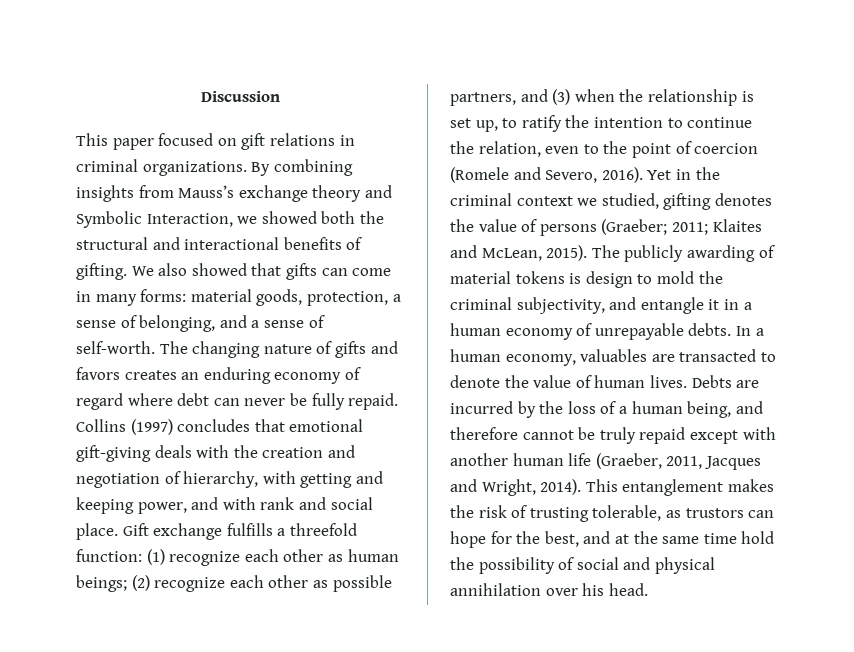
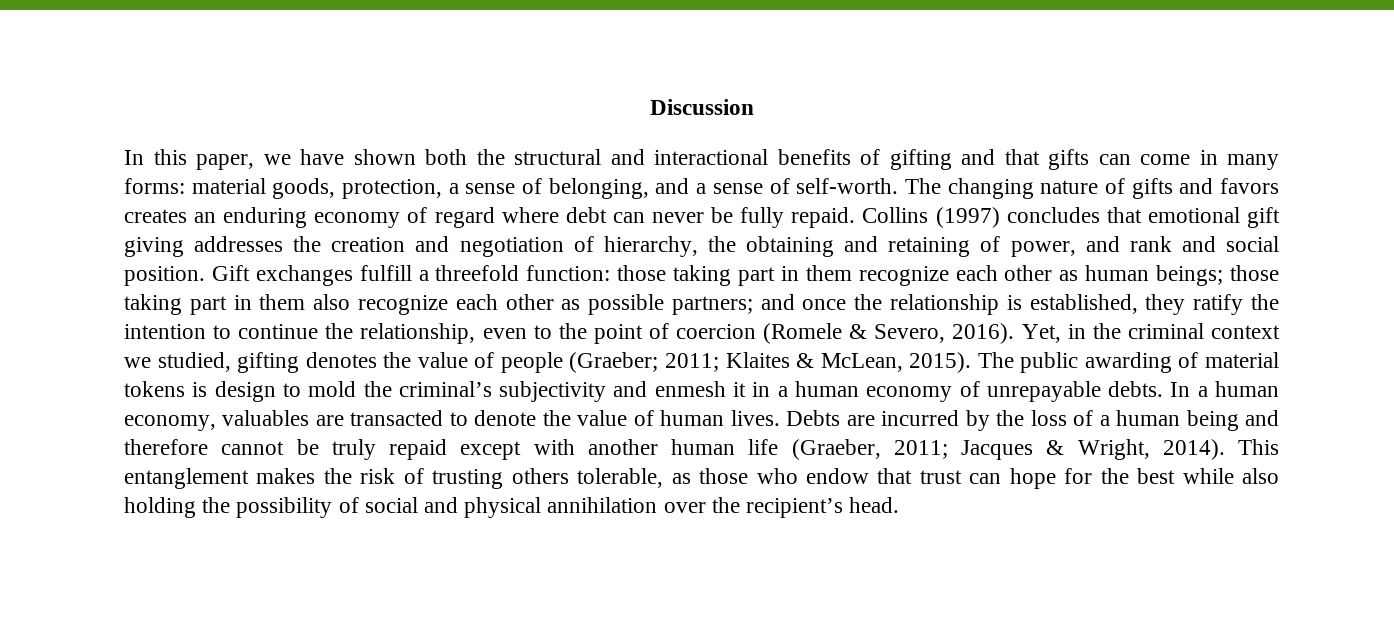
[76,133,355,150] [76,159,353,176] [76,185,392,202] [76,211,317,228] This paper focused on gift relations in criminal organizations. By combining insights from Mauss’s exchange theory and Symbolic Interaction, we showed -> [124,149,416,170] In this paper, we have shown
[76,263,247,280] gifting. We also showed -> [889,149,995,170] gifting and
[76,445,230,462] gift-giving deals with -> [1246,207,1280,228] [124,236,284,257] gift giving addresses
[262,471,383,488] [76,497,134,514] with getting and keeping -> [707,236,1001,257] the obtaining and retaining of
[222,497,256,510] with -> (1120, 244) none
[76,523,357,540] [76,549,165,565] place. Gift exchange fulfills a threefold function: (1) -> [124,265,852,286] position. Gift exchanges fulfill a threefold function: those taking part in them
[131,575,150,591] (2) -> [1230,265,1280,281] [124,294,351,315] those taking part in them also
[450,89,754,106] [450,118,518,132] partners, and (3) when the relationship is set up, to -> [671,294,1186,315] partners; and once the relationship is established, they
[478,141,541,157] relation, -> [360,323,476,344] relationship,
[513,167,541,180] and -> [849,324,868,339] &
[647,170,672,180] Yet -> [1021,324,1061,343] Yet,
[539,224,597,236] persons -> [500,352,563,373] people
[450,245,477,258] and -> [796,353,815,368] &
[624,245,684,262] publicly -> [1020,352,1079,373] public
[450,297,704,314] criminal subjectivity, and entangle -> [398,381,726,402] criminal’s subjectivity and enmesh
[687,401,732,418] being, -> [1186,410,1239,431] being
[666,456,761,470] [450,479,477,492] 2011, Jacques and -> [893,440,1065,460] 2011; Jacques &
(589, 514) none -> [511,468,569,484] others
[685,508,775,518] [450,531,775,548] trustors can hope for the best, and at the same time hold -> [699,468,1280,489] [124,497,196,518] those who endow that trust can hope for the best while also holding
[582,583,605,596] his -> [711,497,844,518] the recipient’s

